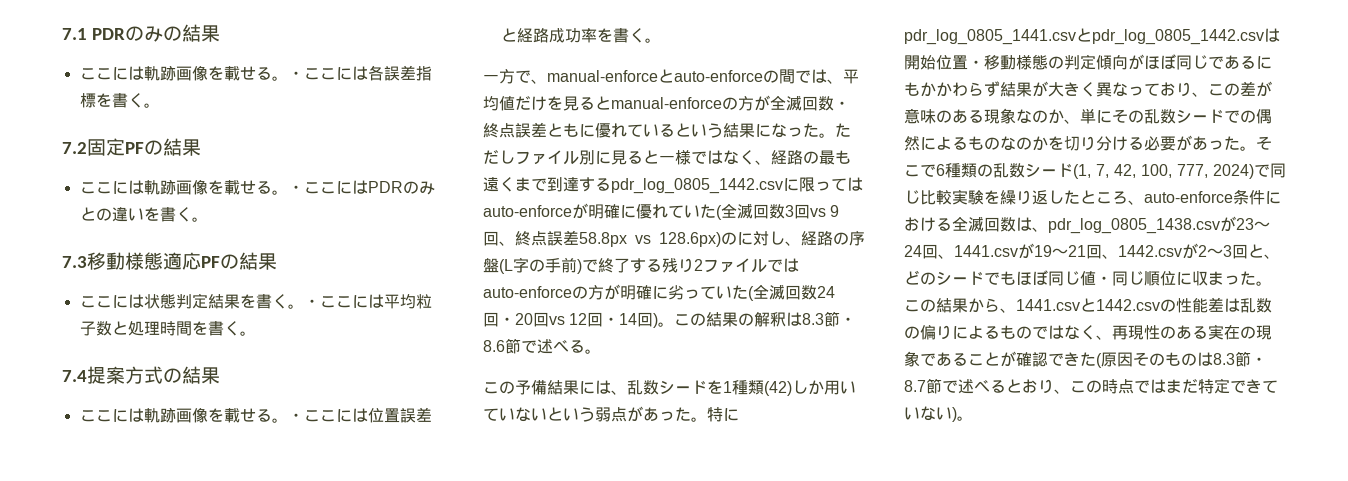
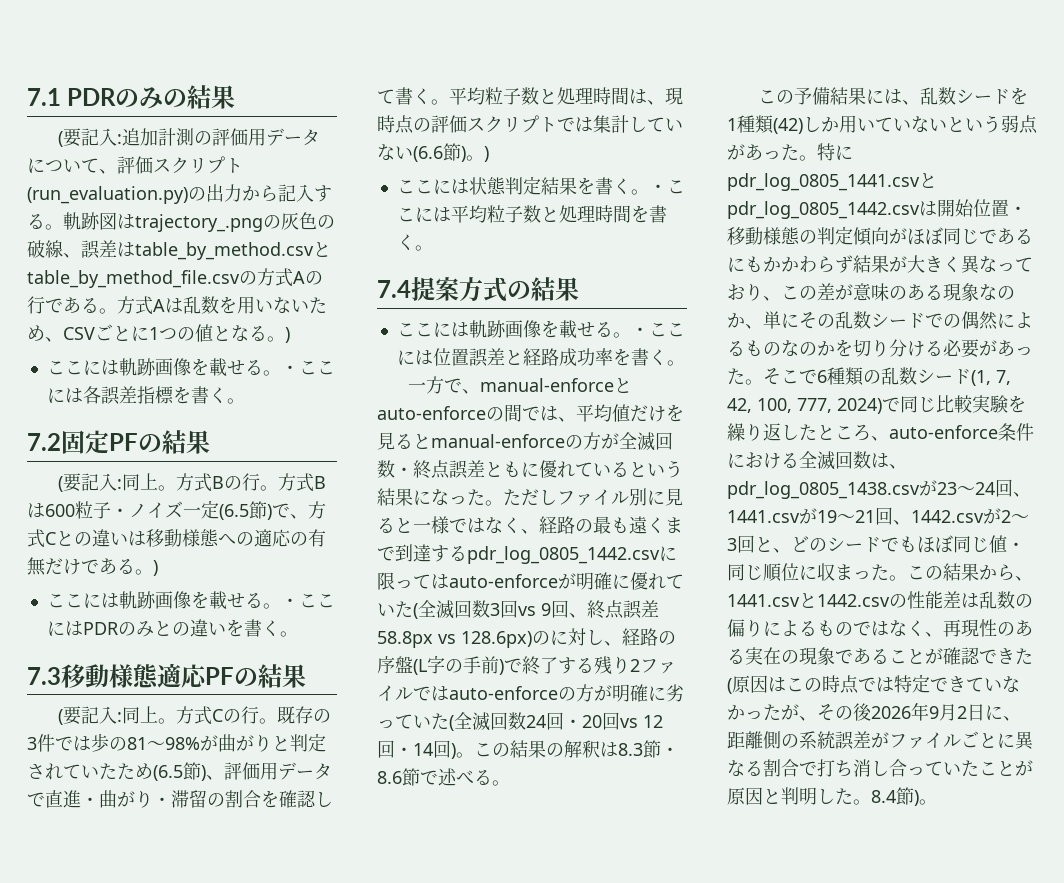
(220, 33) none -> [57,128,320,147] [27,156,243,174] [27,184,332,204] [27,212,335,232] [27,240,331,260] [27,268,323,288] [27,296,327,315] [27,324,290,343] // (要記入:追加計測の評価用データについて、評価スクリプト(run_evaluation.py)の出力から記入する。軌跡図はtrajectory_.pngの灰色の破線、誤差はtable_by_method.csvとtable_by_method_file.csvの方式Aの行である。方式Aは乱数を用いないため、CSVごとに1つの値となる。)
(201, 147) none -> [57,473,326,492] [27,500,326,520] [27,529,326,548] [27,557,158,576] // (要記入:同上。方式Bの行。方式Bは600粒子・ノイズ一定(6.5節)で、方式Cとの違いは移動様態への適応の有無だけである。)
(277, 261) none -> [57,706,331,725] [27,733,326,752] [27,762,332,781] [27,790,333,808] [377,87,683,105] [377,115,683,134] [377,143,489,162] // (要記入:同上。方式Cの行。既存の3件では歩の81〜98%が曲がりと判定されていたため(6.5節)、評価用データで直進・曲がり・滞留の割合を確認して書く。平均粒子数と処理時間は、現時点の評価スクリプトでは集計していない(6.6節)。)
[1133,351,1267,367] [904,378,1070,394] そのものは8.3節・8.7節で述べるとおり、 -> [768,677,786,692] は
[1166,379,1198,393] まだ -> (894, 684) none
[936,407,952,420] い -> [727,702,1021,721] [727,731,1034,750] [727,759,1033,777] [727,787,914,805] かったが、その後2026年9月2日に、距離側の系統誤差がファイルごとに異なる割合で打ち消し合っていたことが原因と判明した。8.4節

